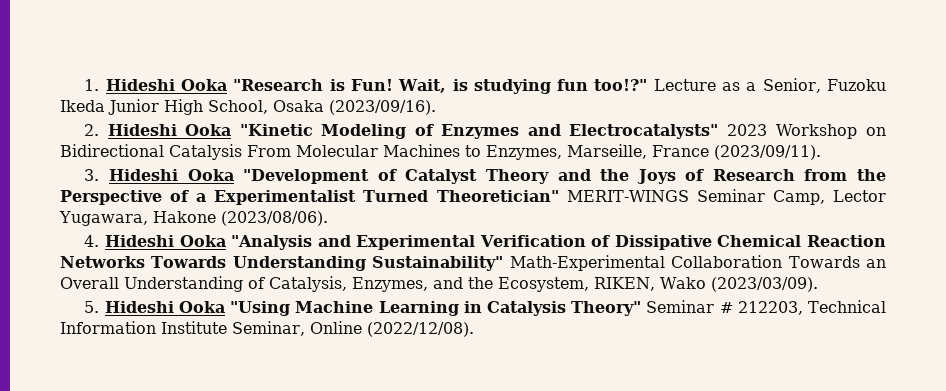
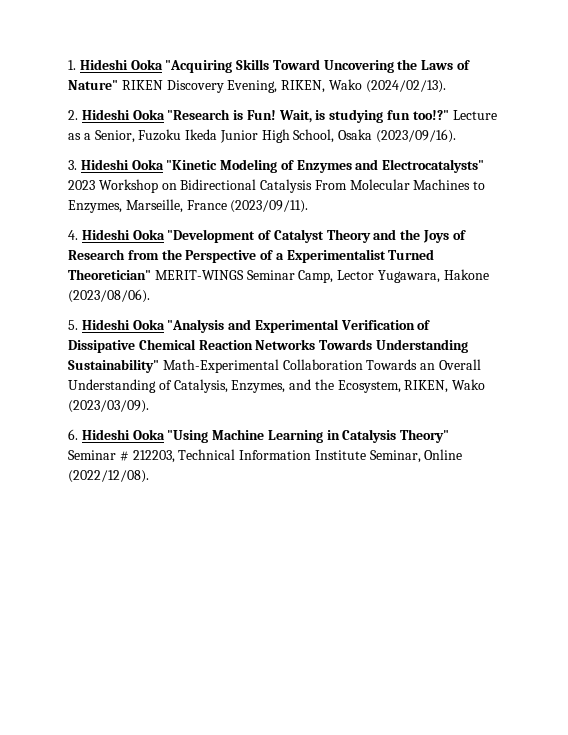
(228, 85) none -> [165,59,471,73] [68,79,446,93] [68,109,165,120] "Acquiring Skills Toward Uncovering the Laws of Nature" RIKEN Discovery Evening, RIKEN, Wako (2024/02/13). // 2. Hideshi Ooka
[84,124,100,136] 2. -> [68,160,77,170] 3.
[84,169,100,181] 3. -> [68,230,78,240] 4.
[84,235,100,247] 4. -> [68,320,78,330] 5.
[84,301,100,313] 5. -> [68,429,78,440] 6.

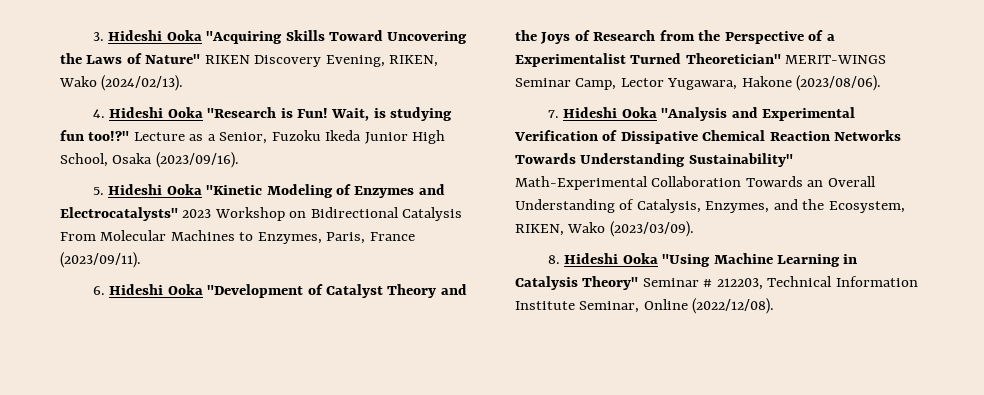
[68,60,76,70] 1. -> [92,32,104,41] 3.
[68,110,78,120] 2. -> [92,109,105,118] 4.
[68,160,77,170] 3. -> [92,187,104,195] 5.
[125,199,183,213] Marseille, -> [326,232,366,244] Paris,
[68,230,78,240] 4. -> [92,286,105,295] 6.
[68,320,78,330] 5. -> [547,110,559,118] 7.
[68,429,78,440] 6. -> [547,255,560,264] 8.

